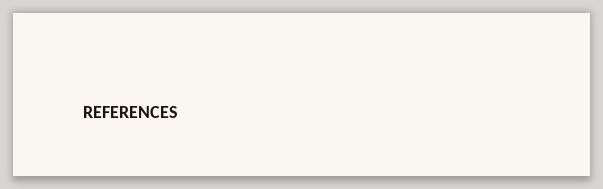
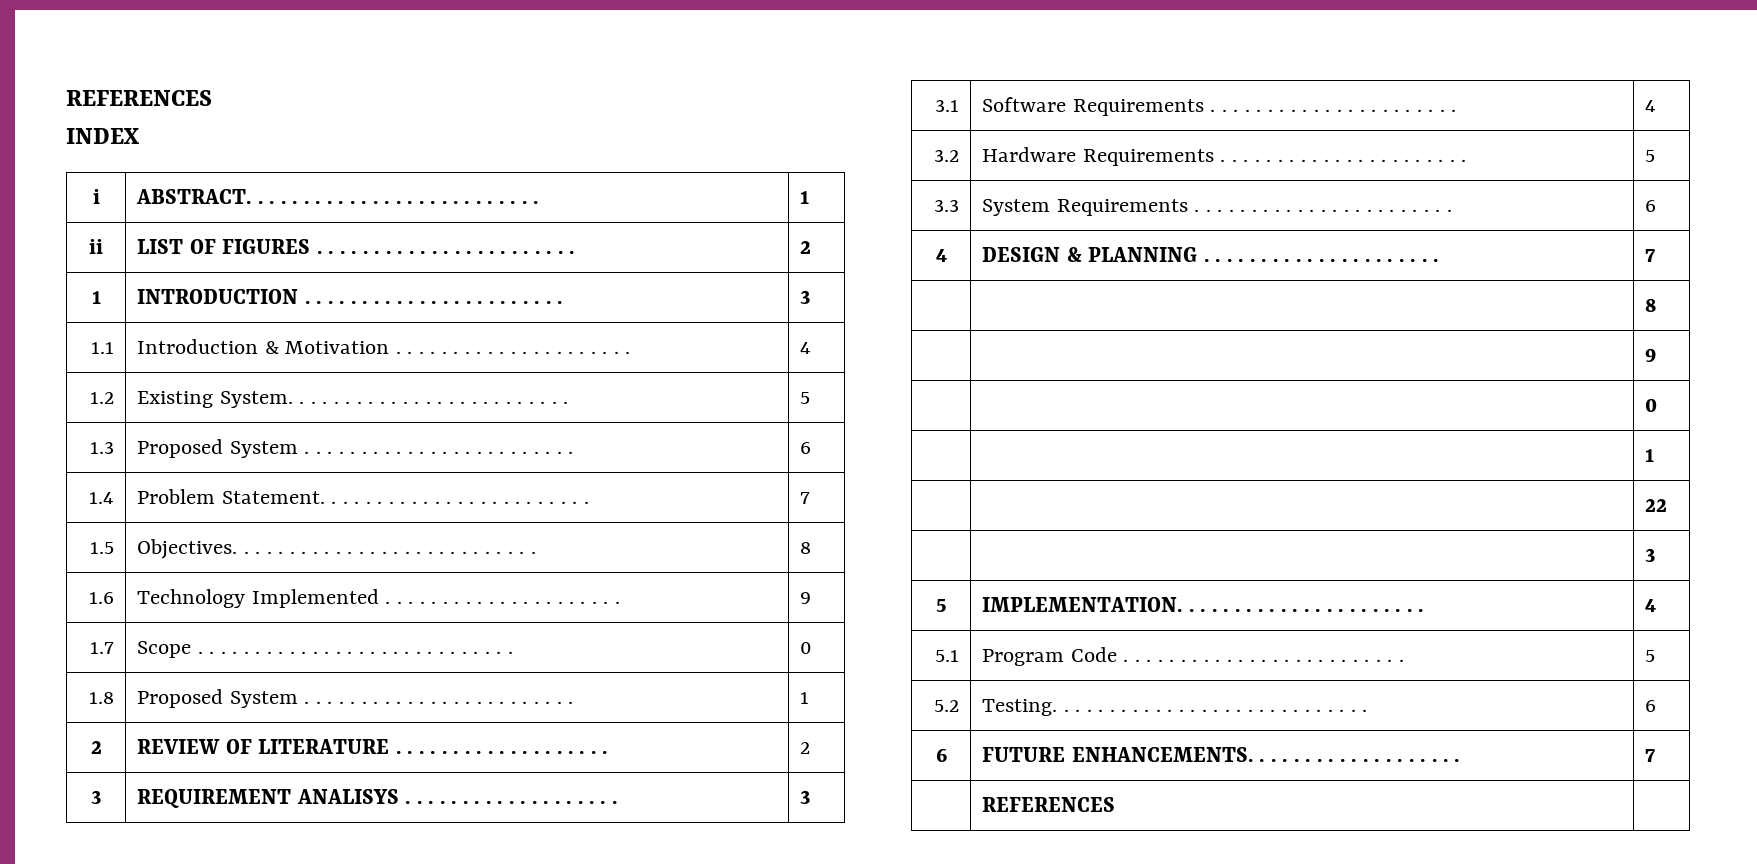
[83,106,178,118] REFERENCES -> [66,90,212,106] [66,128,139,144] [92,189,100,204] [136,189,539,204] [800,191,810,204] [89,239,103,254] [137,239,575,254] [800,241,812,254] [91,291,101,304] [137,289,563,304] [800,290,811,304] [90,342,114,354] [137,339,631,354] [800,342,812,354] [89,392,114,404] [137,391,569,408] [800,392,811,404] [89,441,114,454] [137,439,574,458] [800,442,812,454] [88,492,114,504] [137,489,589,504] [800,492,811,504] [89,542,114,554] [137,539,536,559] [800,542,812,554] [88,592,114,604] [137,589,620,608] [800,592,812,604] [89,642,114,654] [137,641,513,658] [800,642,813,654] [88,692,114,704] [137,689,574,708] [800,692,810,704] [90,741,102,754] [137,739,608,754] [800,742,811,754] [91,790,101,804] [137,789,617,808] [800,790,811,804] [934,99,959,112] [982,97,1457,116] [1645,100,1657,112] [933,149,959,162] [982,147,1467,166] [1645,150,1656,162] [933,199,959,212] [982,199,1452,216] [1645,200,1657,212] [935,249,947,262] [982,247,1439,262] [1645,249,1656,262] [1645,298,1657,312] [1645,348,1657,362] [1645,398,1658,412] [1645,449,1655,462] [1645,499,1668,512] [1645,548,1656,562] [936,599,946,612] [982,597,1424,612] [1645,599,1657,612] [934,650,959,662] [982,647,1404,666] [1645,650,1656,662] [933,700,959,712] [982,699,1368,716] [1645,700,1657,712] [935,748,947,762] [982,747,1460,762] [1645,749,1656,762] [982,797,1116,812] REFERENCES // INDEX // i | ABSTRACT. . . . . . . . . . . . . . . . . . . . . . . . . . | 1 // ii | LIST OF FIGURES . . . . . . . . . . . . . . . . . . . . . . . | 2 // 1 | INTRODUCTION . . . . . . . . . . . . . . . . . . . . . . . | 3 // 1.1 | Introduction & Motivation . . . . . . . . . . . . . . . . . . . . . | 4 // 1.2 | Existing System. . . . . . . . . . . . . . . . . . . . . . . . . | 5 // 1.3 | Proposed System . . . . . . . . . . . . . . . . . . . . . . . . | 6 // 1.4 | Problem Statement. . . . . . . . . . . . . . . . . . . . . . . . | 7 // 1.5 | Objectives. . . . . . . . . . . . . . . . . . . . . . . . . . . | 8 // 1.6 | Technology Implemented . . . . . . . . . . . . . . . . . . . . . | 9 // 1.7 | Scope . . . . . . . . . . . . . . . . . . . . . . . . . . . . | 0 // 1.8 | Proposed System . . . . . . . . . . . . . . . . . . . . . . . . | 1 // 2 | REVIEW OF LITERATURE . . . . . . . . . . . . . . . . . . . | 2 // 3 | REQUIREMENT ANALISYS . . . . . . . . . . . . . . . . . . . | 3 // 3.1 | Software Requirements . . . . . . . . . . . . . . . . . . . . . . | 4 // 3.2 | Hardware Requirements . . . . . . . . . . . . . . . . . . . . . . | 5 // 3.3 | System Requirements . . . . . . . . . . . . . . . . . . . . . . . | 6 // 4 | DESIGN & PLANNING . . . . . . . . . . . . . . . . . . . . . | 7 // | | 8 // | | 9 // | | 0 // | | 1 // | | 22 // | | 3 // 5 | IMPLEMENTATION. . . . . . . . . . . . . . . . . . . . . . | 4 // 5.1 | Program Code . . . . . . . . . . . . . . . . . . . . . . . . . | 5 // 5.2 | Testing. . . . . . . . . . . . . . . . . . . . . . . . . . . . | 6 // 6 | FUTURE ENHANCEMENTS. . . . . . . . . . . . . . . . . . . | 7 // | REFERENCES |

